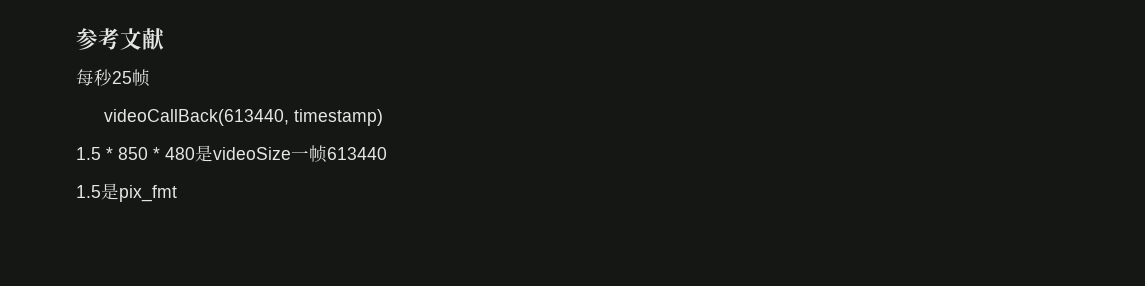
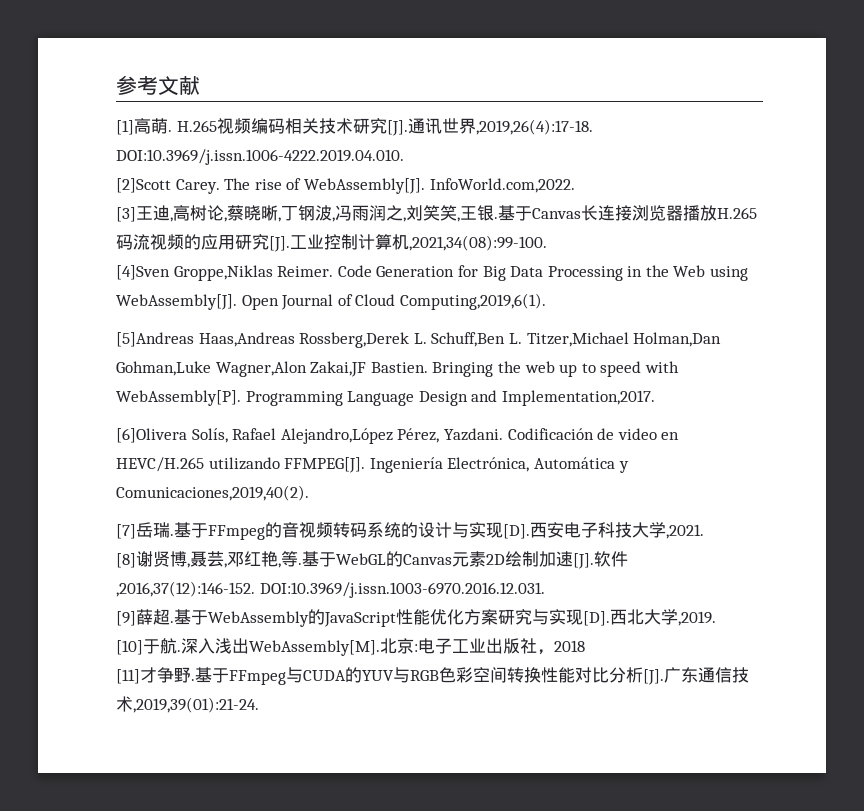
[76,69,150,87] [104,109,384,126] [76,145,387,163] [76,183,177,202] 每秒25帧 // videoCallBack(613440, timestamp) // 1.5 * 850 * 480是videoSize一帧613440 // 1.5是pix_fmt -> [116,118,593,136] [116,149,404,165] [116,178,575,194] [116,205,757,222] [116,234,547,252] [116,265,749,281] [116,293,546,310] [116,332,722,348] [116,361,679,377] [116,390,655,406] [116,428,680,444] [116,457,629,473] [116,485,309,501] [116,522,704,540] [116,551,628,569] [116,581,545,598] [116,609,716,627] [116,638,585,656] [116,667,749,685] [116,696,259,713] [1]高萌. H.265视频编码相关技术研究[J].通讯世界,2019,26(4):17-18. DOI:10.3969/j.issn.1006-4222.2019.04.010. // [2]Scott Carey. The rise of WebAssembly[J]. InfoWorld.com,2022. // [3]王迪,高树论,蔡晓晰,丁钢波,冯雨润之,刘笑笑,王银.基于Canvas长连接浏览器播放H.265码流视频的应用研究[J].工业控制计算机,2021,34(08):99-100. // [4]Sven Groppe,Niklas Reimer. Code Generation for Big Data Processing in the Web using WebAssembly[J]. Open Journal of Cloud Computing,2019,6(1). // [5]Andreas Haas,Andreas Rossberg,Derek L. Schuff,Ben L. Titzer,Michael Holman,Dan Gohman,Luke Wagner,Alon Zakai,JF Bastien. Bringing the web up to speed with WebAssembly[P]. Programming Language Design and Implementation,2017. // [6]Olivera Solís, Rafael Alejandro,López Pérez, Yazdani. Codificación de video en HEVC/H.265 utilizando FFMPEG[J]. Ingeniería Electrónica, Automática y Comunicaciones,2019,40(2). // [7]岳瑞.基于FFmpeg的音视频转码系统的设计与实现[D].西安电子科技大学,2021. // [8]谢贤博,聂芸,邓红艳,等.基于WebGL的Canvas元素2D绘制加速[J].软件,2016,37(12):146-152. DOI:10.3969/j.issn.1003-6970.2016.12.031. // [9]薛超.基于WebAssembly的JavaScript性能优化方案研究与实现[D].西北大学,2019. // [10]于航.深入浅出WebAssembly[M].北京:电子工业出版社，2018 // [11]才争野.基于FFmpeg与CUDA的YUV与RGB色彩空间转换性能对比分析[J].广东通信技术,2019,39(01):21-24.

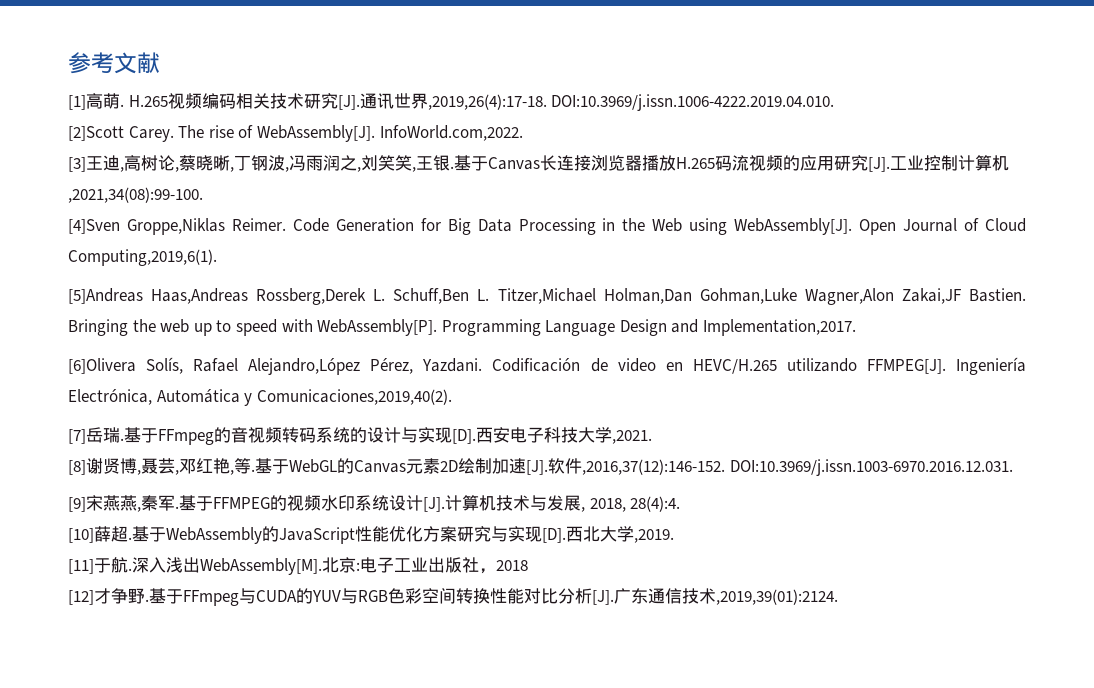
(136, 618) none -> [86,495,681,512] [68,528,94,543] 宋燕燕,秦军.基于FFMPEG的视频水印系统设计[J].计算机技术与发展, 2018, 28(4):4. // [10]
[116,640,143,655] [10] -> [68,559,94,574] [11]
[116,669,140,684] [11] -> [68,590,94,605] [12]
[133,697,259,713] ,2019,39(01):21-24. -> [716,589,838,605] ,2019,39(01):2124.

